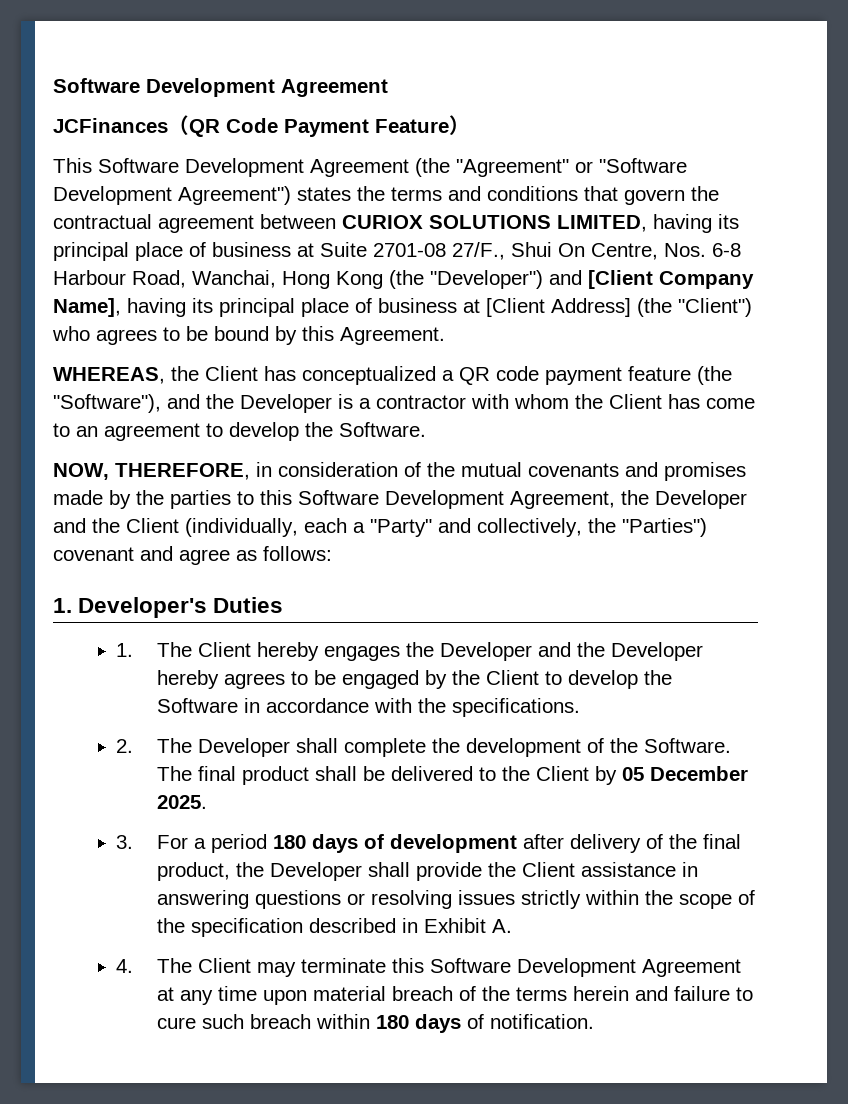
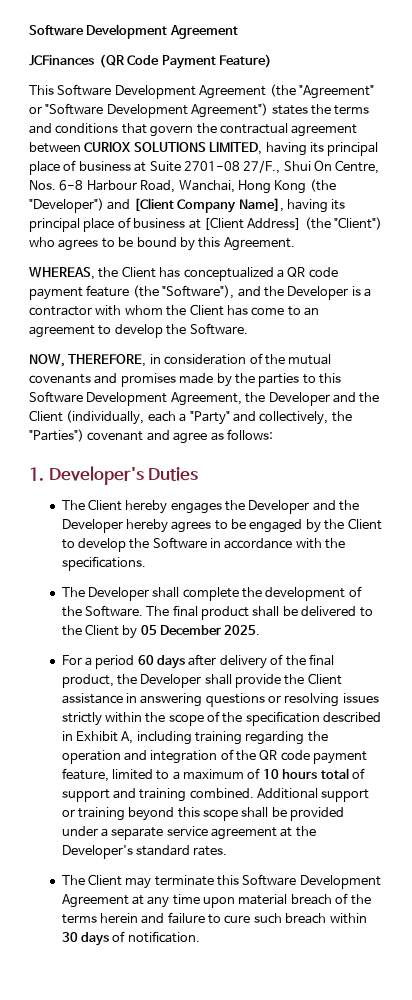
[116,643,134,657] 1. -> (199, 474) none
[116,739,134,753] 2. -> (146, 563) none
[116,835,134,849] 3. -> (261, 630) none
[272,834,517,853] 180 days of development -> [137,655,186,669] 60 days
[491,919,512,933] [116,959,134,973] A. // 4. -> [121,731,328,745] [61,749,368,764] [61,768,365,782] [61,788,370,802] [61,807,345,821] [61,826,316,840] [61,845,228,859] A, including training regarding the operation and integration of the QR code payment feature, limited to a maximum of 10 hours total of support and training combined. Additional support or training beyond this scope shall be provided under a separate service agreement at the Developer's standard rates. //
[375,1015,409,1029] 180 -> [61,932,78,942] 30

